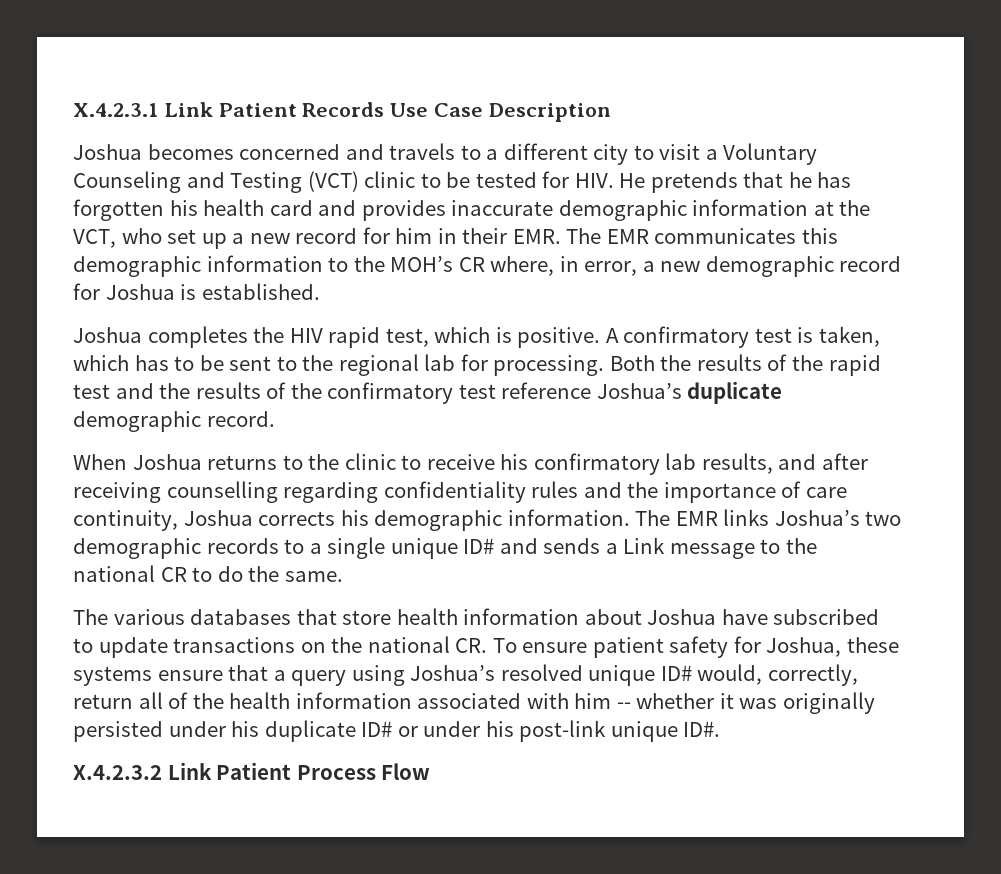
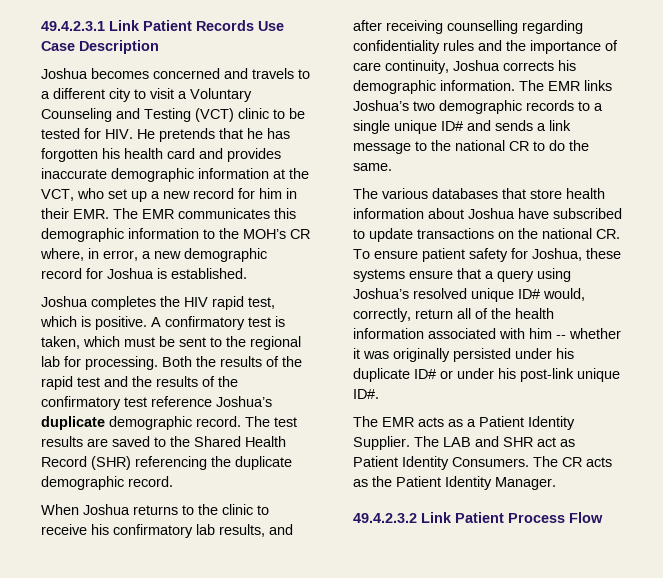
[73,103,158,117] X.4.2.3.1 -> [41,21,105,31] 49.4.2.3.1
[134,355,195,371] has to -> [124,337,155,347] must
(275, 419) none -> [245,416,297,427] [41,436,286,447] [41,456,292,470] [41,476,173,490] The test results are saved to the Shared Health Record (SHR) referencing the duplicate demographic record.
[623,537,666,554] Link -> [549,120,571,131] link
[73,765,162,780] X.4.2.3.2 -> [353,416,575,430] [353,436,575,450] [353,456,612,470] [353,476,556,490] [353,513,417,523] The EMR acts as a Patient Identity Supplier. The LAB and SHR act as Patient Identity Consumers. The CR acts as the Patient Identity Manager. // 49.4.2.3.2

